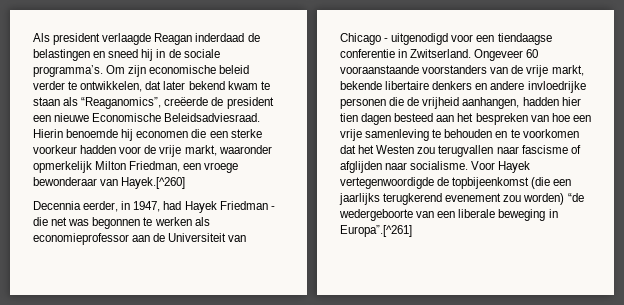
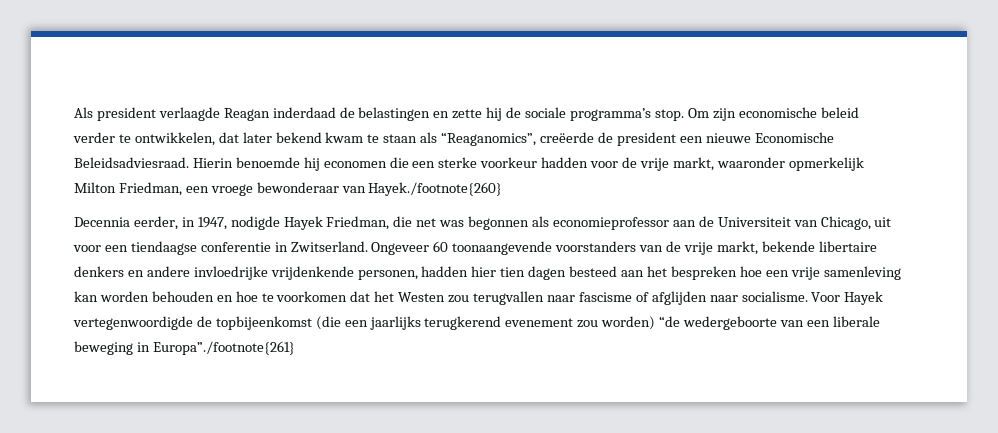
[108,49,220,61] [33,65,103,77] sneed hij in de sociale programma’s. -> [452,107,684,121] zette hij de sociale programma’s stop.
[121,177,186,189] Hayek.[^260] -> [368,182,503,196] Hayek./footnote{260}
[163,201,275,213] had Hayek Friedman - -> [230,216,390,230] nodigde Hayek Friedman,
[143,217,192,226] te werken -> (530, 223) none
[340,33,449,45] Chicago - uitgenodigd -> [820,216,892,230] Chicago, uit
[340,65,419,74] vooraanstaande -> [452,241,553,255] toonaangevende
[340,97,520,109] personen die de vrijheid aanhangen, -> [270,266,418,280] vrijdenkende personen,
[530,115,549,122] van -> (737, 273) none
[432,129,442,138] te -> [74,291,149,302] kan worden
(508, 134) none -> [235,291,258,302] hoe
[340,225,412,237] Europa”.[^261] -> [152,341,295,355] Europa”./footnote{261}

